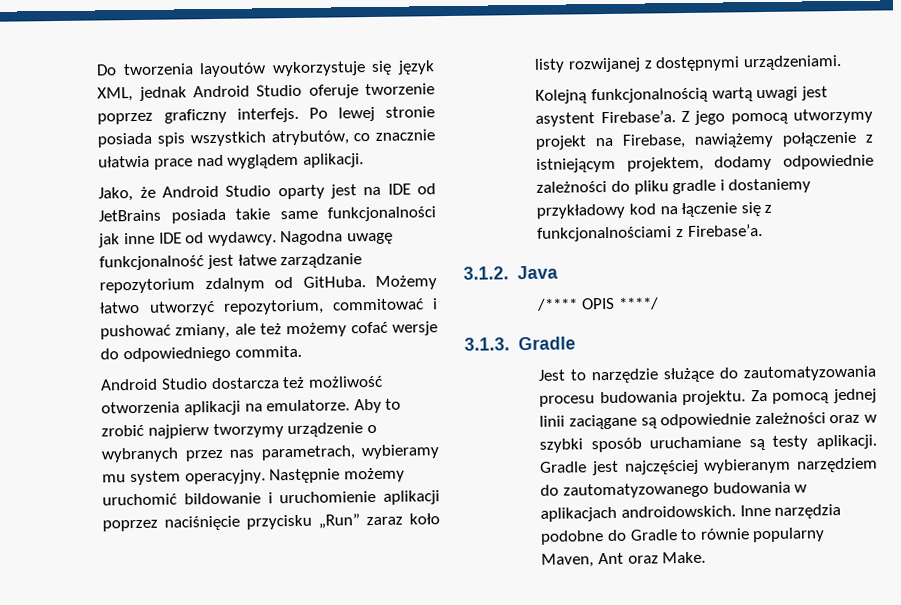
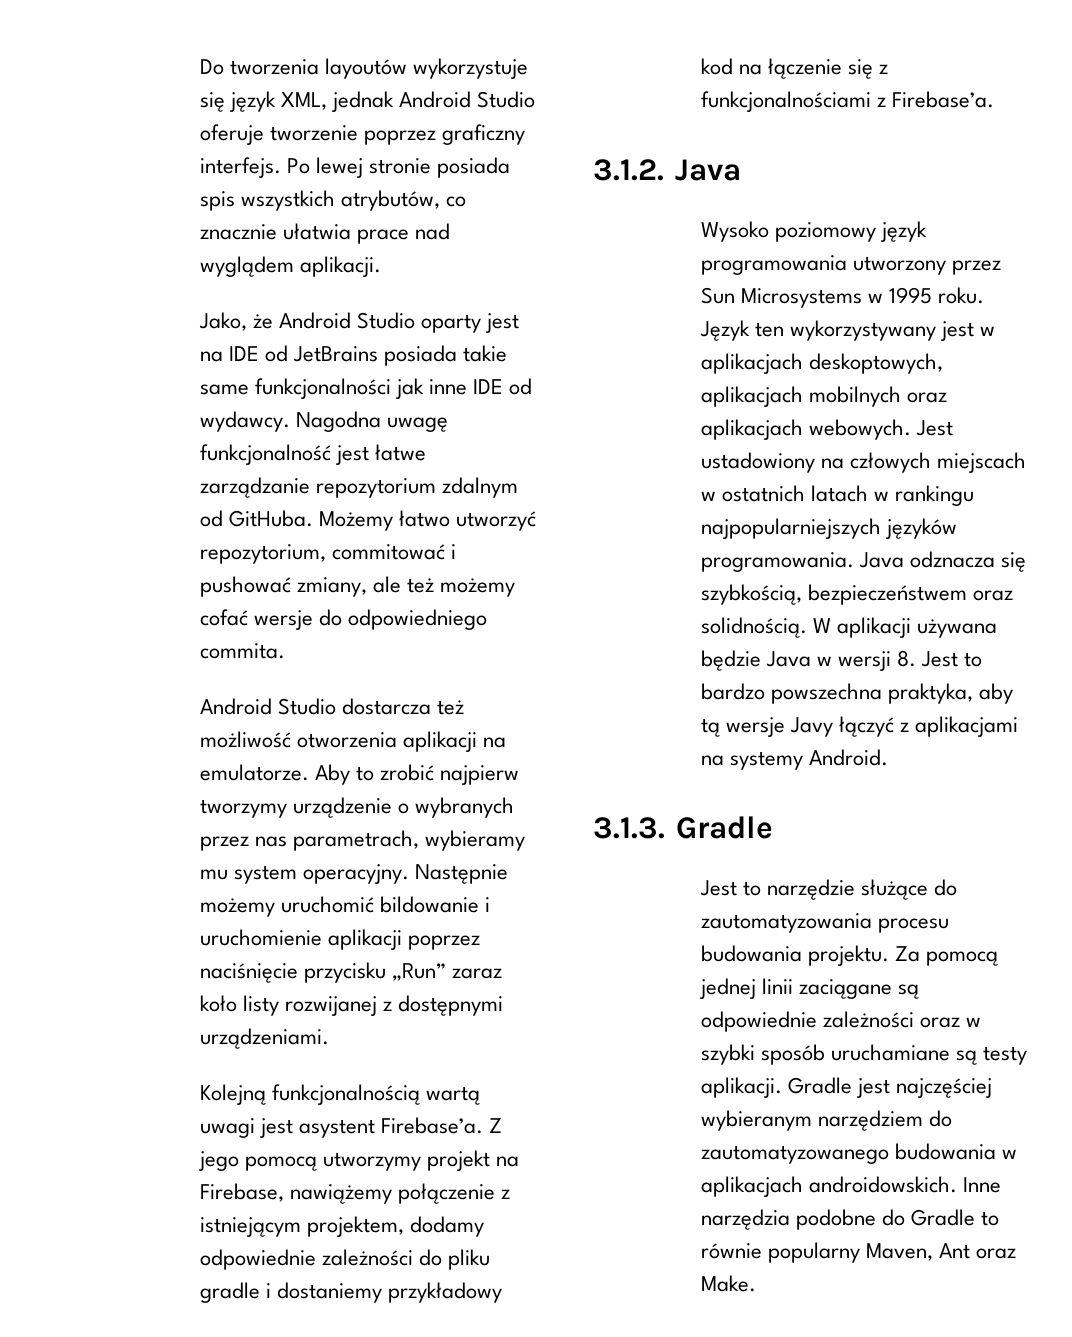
[536,297,659,311] /**** OPIS ****/ -> [700,221,927,242] [700,255,1001,275] [700,287,984,308] [699,320,995,341] [700,353,943,374] [700,386,947,407] [700,419,953,440] [700,452,1026,473] [700,485,974,506] [700,518,957,539] [700,551,1026,572] [700,584,1013,605] [700,617,997,638] [700,650,983,671] [700,683,1013,704] [700,716,1018,737] [700,749,888,770] Wysoko poziomowy język programowania utworzony przez Sun Microsystems w 1995 roku. Język ten wykorzystywany jest w aplikacjach deskoptowych, aplikacjach mobilnych oraz aplikacjach webowych. Jest ustadowiony na człowych miejscach w ostatnich latach w rankingu najpopularniejszych języków programowania. Java odznacza się szybkością, bezpieczeństwem oraz solidnością. W aplikacji używana będzie Java w wersji 8. Jest to bardzo powszechna praktyka, aby tą wersje Javy łączyć z aplikacjami na systemy Android.

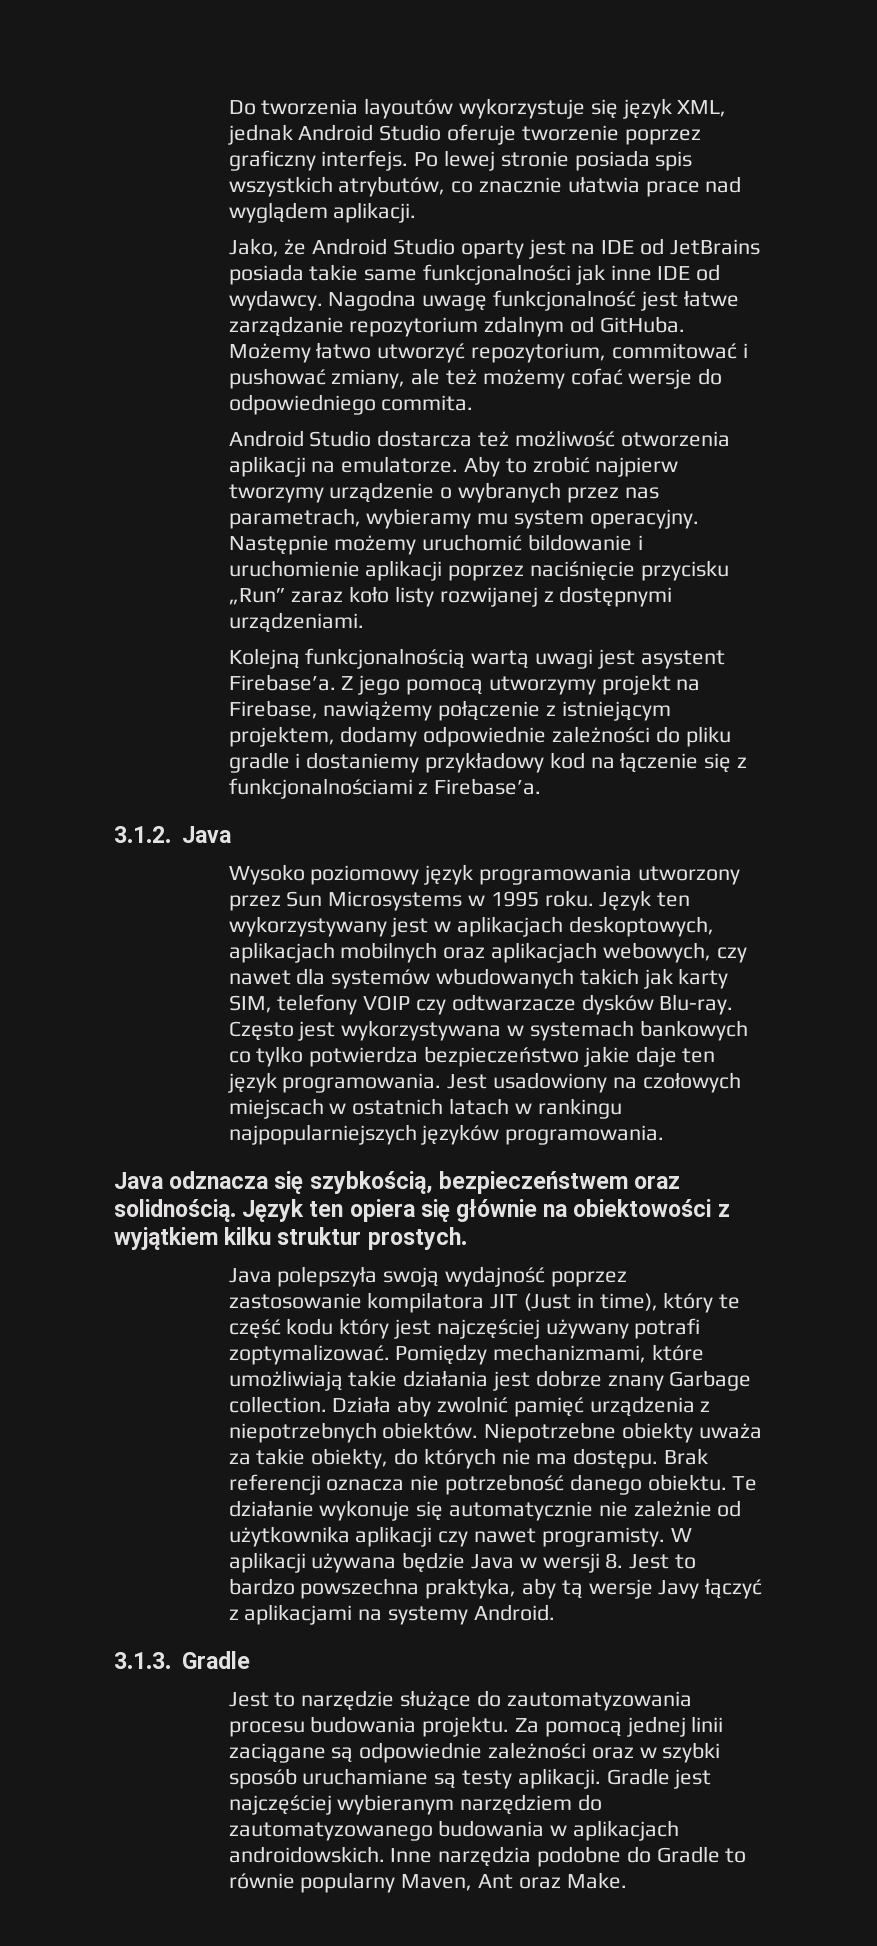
[808,419,953,440] [700,452,931,473] webowych. Jest ustadowiony na człowych -> [602,942,747,963] [228,968,729,989] [228,994,734,1015] [228,1020,748,1041] [228,1046,716,1067] [227,1072,741,1093] webowych, czy nawet dla systemów wbudowanych takich jak karty SIM, telefony VOIP czy odtwarzacze dysków Blu-ray. Często jest wykorzystywana w systemach bankowych co tylko potwierdza bezpieczeństwo jakie daje ten język programowania. Jest usadowiony na czołowych
(854, 562) none -> (665, 1135) //
(807, 627) none -> [242,1199,730,1222] [114,1227,467,1250] [228,1266,627,1287] [228,1292,741,1313] [228,1318,701,1339] [228,1344,705,1365] [228,1370,752,1391] [228,1396,711,1417] [228,1422,762,1443] [228,1448,709,1469] [228,1474,758,1495] [228,1500,742,1521] [228,1526,665,1547] Język ten opiera się głównie na obiektowości z wyjątkiem kilku struktur prostych. // Java polepszyła swoją wydajność poprzez zastosowanie kompilatora JIT (Just in time), który te część kodu który jest najczęściej używany potrafi zoptymalizować. Pomiędzy mechanizmami, które umożliwiają takie działania jest dobrze znany Garbage collection. Działa aby zwolnić pamięć urządzenia z niepotrzebnych obiektów. Niepotrzebne obiekty uważa za takie obiekty, do których nie ma dostępu. Brak referencji oznacza nie potrzebność danego obiektu. Te działanie wykonuje się automatycznie nie zależnie od użytkownika aplikacji czy nawet programisty.

